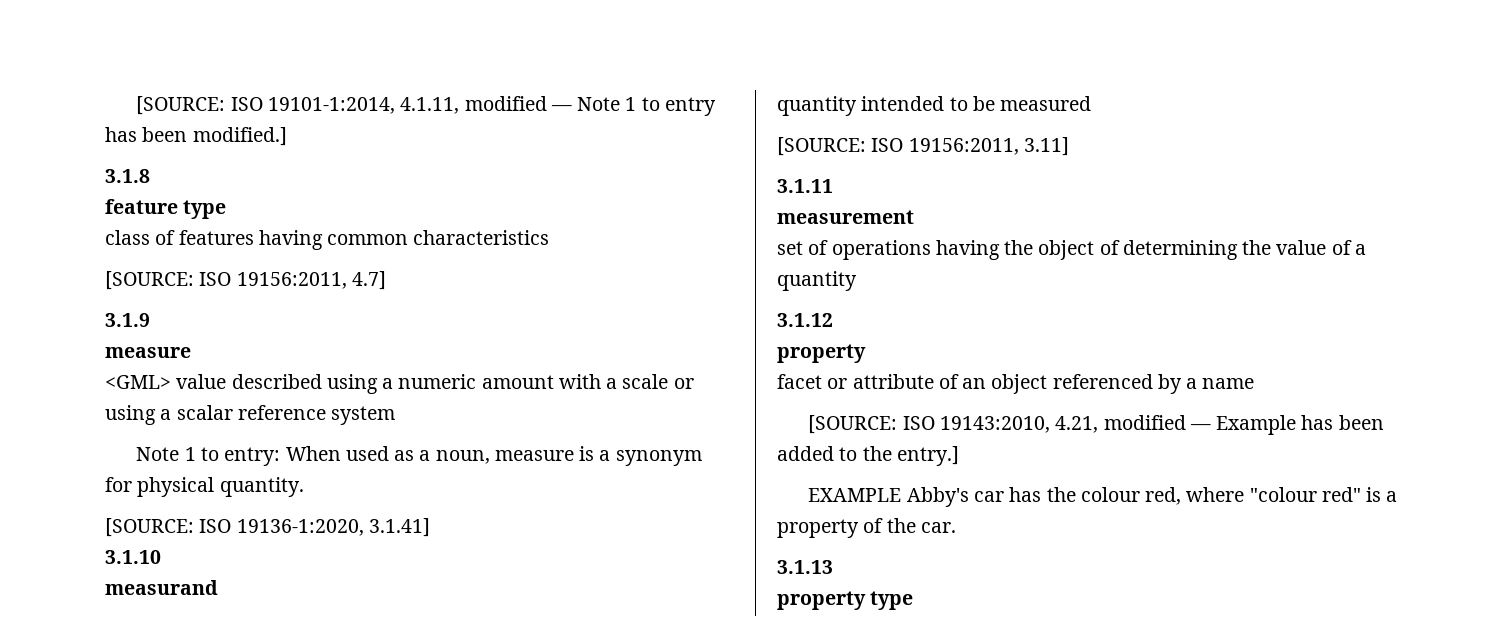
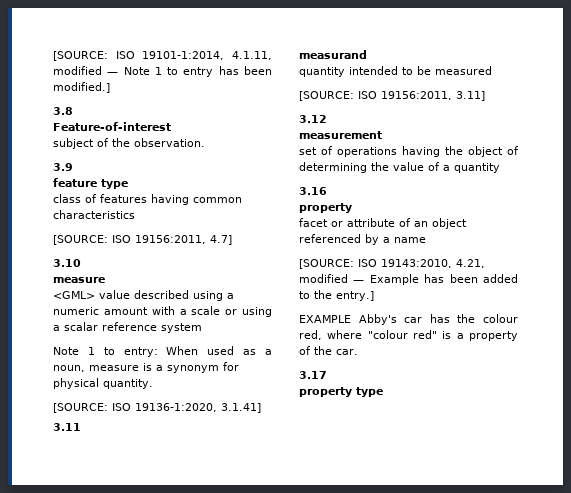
[105,169,150,183] 3.1.8 -> [53,107,73,115] [53,122,171,131] [53,138,205,149] [53,163,73,171] 3.8 // Feature-of-interest // subject of the observation. // 3.9
[105,313,150,327] 3.1.9 -> [53,259,81,267] 3.10
[105,550,161,564] 3.1.10 -> [53,423,81,431] 3.11
[777,179,833,193] 3.1.11 -> [299,115,327,123] 3.12
[777,313,833,327] 3.1.12 -> [299,187,327,195] 3.16
[777,560,833,574] 3.1.13 -> [299,371,327,379] 3.17

